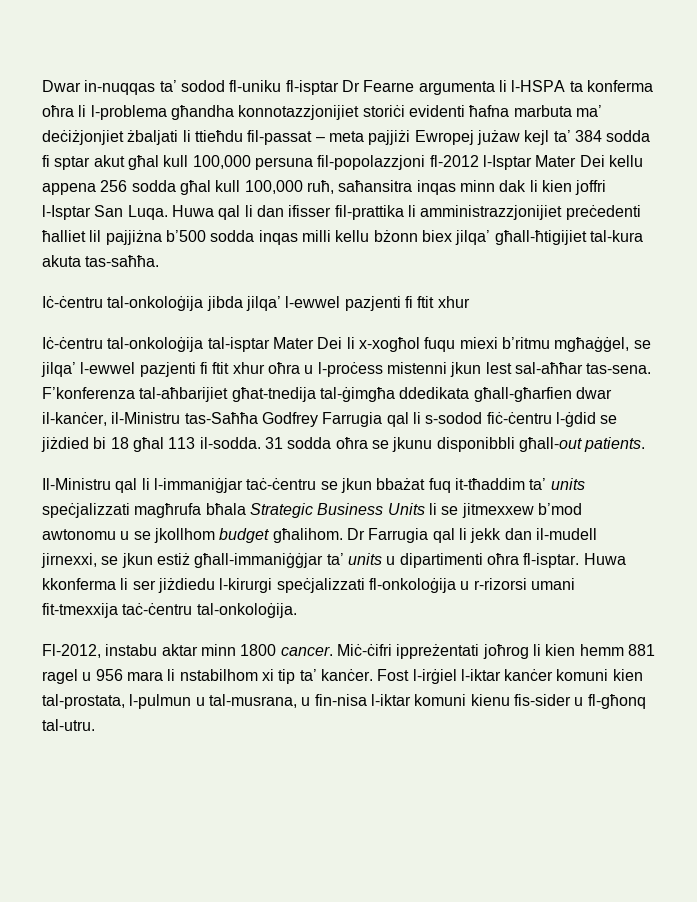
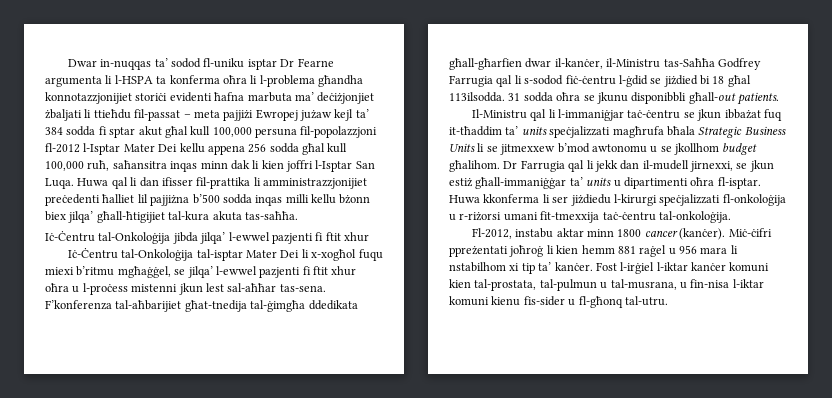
[285,80,339,95] fl-isptar -> [247,59,277,70] isptar
[42,296,204,311] Iċ-ċentru tal-onkoloġija -> [45,231,171,244] Iċ-Ċentru tal-Onkoloġija
[42,337,204,352] Iċ-ċentru tal-onkoloġija -> [67,248,194,261] Iċ-Ċentru tal-Onkoloġija
[168,437,261,449] 113 il-sodda. -> [449,92,505,102] 113ilsodda.
[376,478,426,490] bbażat -> [724,109,761,119] ibbażat
[194,553,324,568] għall-immaniġġjar -> [475,177,567,189] għall-immaniġġar
[473,578,527,590] r-rizorsi -> [459,212,502,221] r-riżorsi
[280,644,529,659] cancer. Miċ-ċifri ippreżentati joħrog -> [644,228,772,240] [449,245,544,257] cancer (kanċer). Miċ-ċifri ppreżentati joħroġ
[42,669,78,684] ragel -> [639,245,667,257] raġel
[129,694,192,709] l-pulmun -> [539,279,597,291] tal-pulmun

